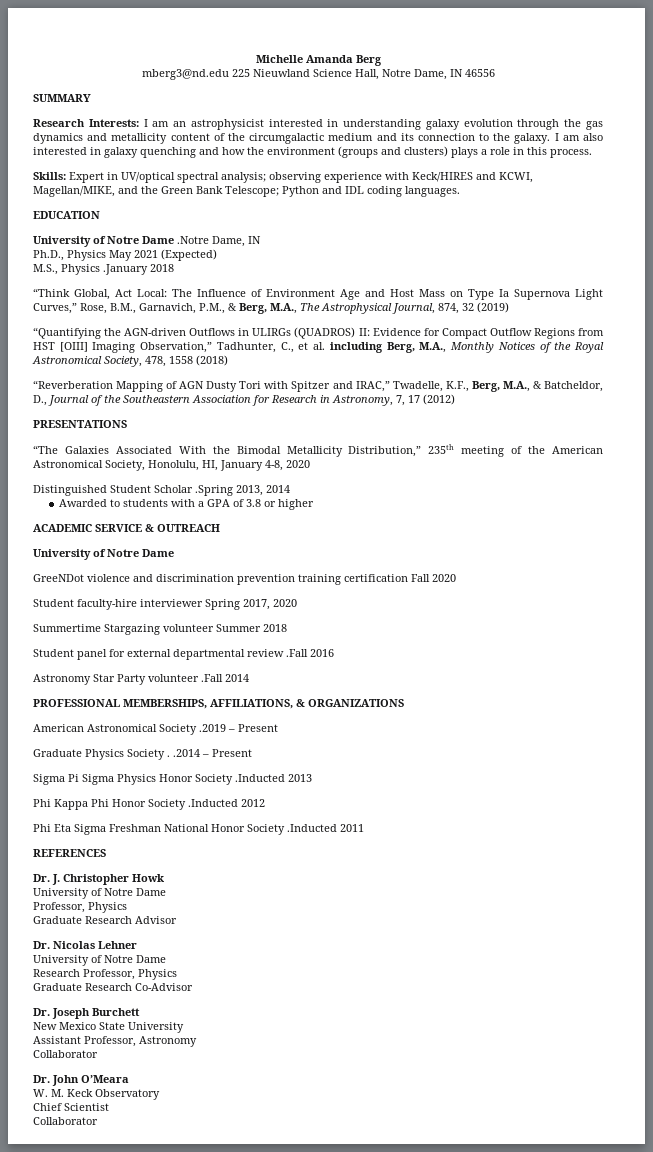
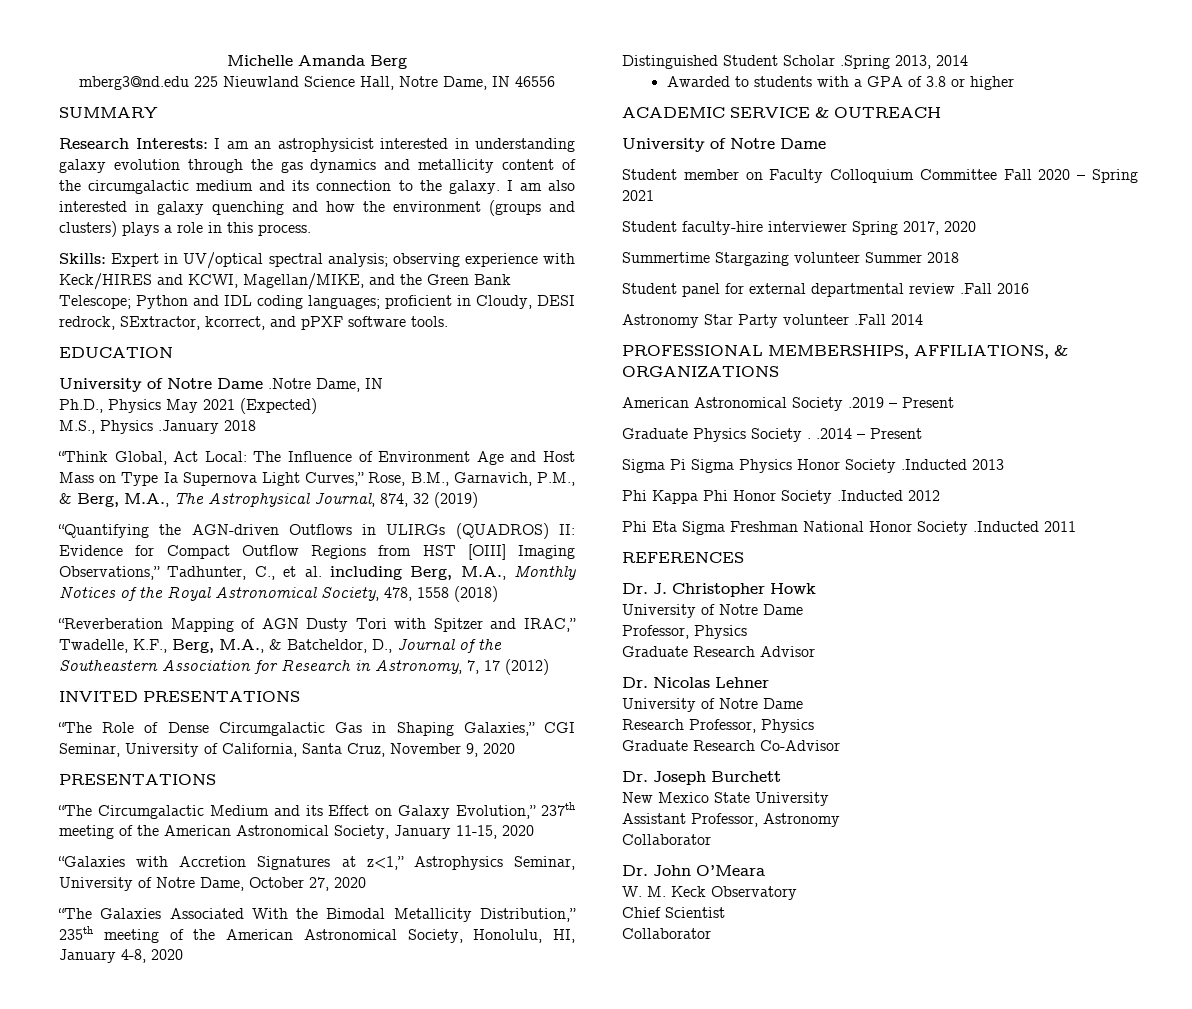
[405,186,460,197] languages. -> [308,295,575,309] [59,316,448,330] languages; proficient in Cloudy, DESI redrock, SExtractor, kcorrect, and pPXF software tools.
[140,342,213,353] Observation,” -> [59,566,160,580] Observations,”
[33,420,127,428] PRESENTATIONS -> [59,691,300,702] [58,722,575,736] [59,743,515,757] [59,774,216,785] [58,802,576,819] [59,825,534,839] [58,856,576,870] [59,877,366,891] INVITED PRESENTATIONS // “The Role of Dense Circumgalactic Gas in Shaping Galaxies,” CGI Seminar, University of California, Santa Cruz, November 9, 2020 // PRESENTATIONS // “The Circumgalactic Medium and its Effect on Galaxy Evolution,” 237th meeting of the American Astronomical Society, January 11-15, 2020 // “Galaxies with Accretion Signatures at z<1,” Astrophysics Seminar, University of Notre Dame, October 27, 2020
[33,574,408,585] GreeNDot violence and discrimination prevention training certification -> [622,169,997,183] Student member on Faculty Colloquium Committee
(456, 578) none -> [1077,169,1138,183] [622,190,654,201] – Spring 2021

